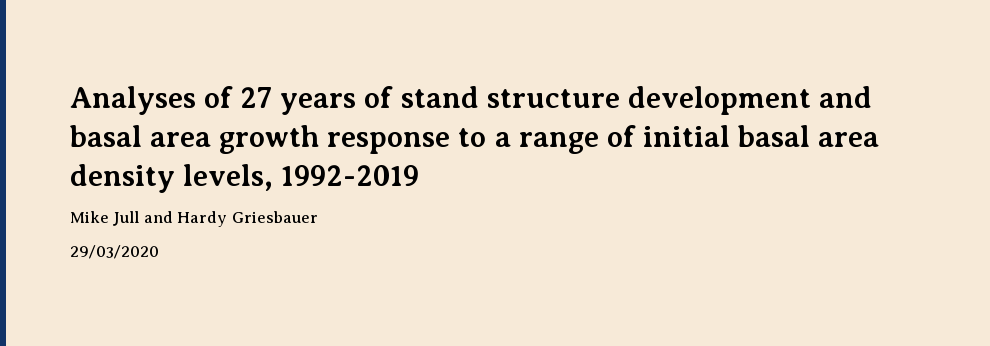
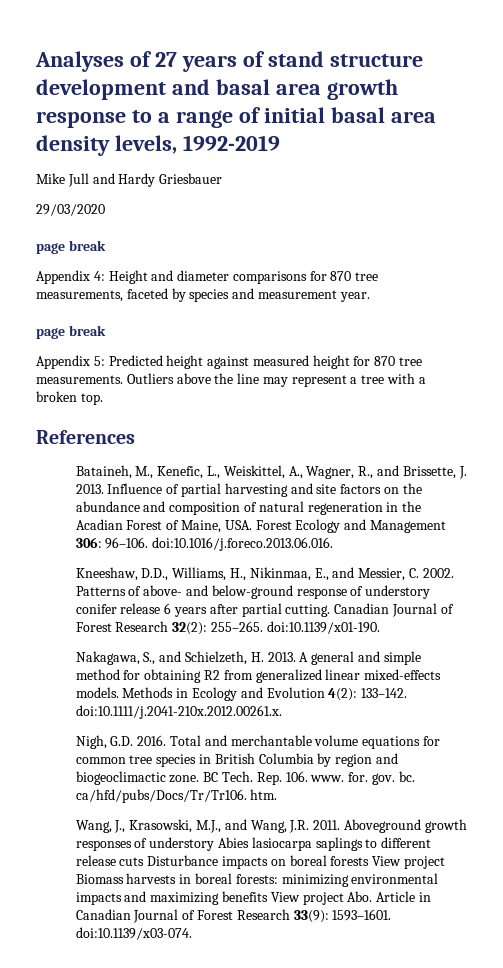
(159, 252) none -> [36,240,106,254] [36,270,379,284] [36,288,370,302] [36,325,106,339] [36,355,423,369] [36,373,426,387] [36,391,103,405] [36,430,135,444] [75,465,467,479] [75,483,422,497] [75,501,422,515] [75,519,446,533] [75,537,334,551] [75,567,454,581] [75,585,431,599] [75,603,454,617] [75,621,380,635] [75,651,421,665] [75,669,442,683] [75,687,408,701] [75,705,282,719] [75,735,440,749] [75,753,398,767] [75,771,415,785] [75,789,278,803] [75,819,467,833] [75,837,432,851] [75,855,445,869] [75,873,439,887] [75,891,431,905] [75,909,392,923] [75,927,192,940] // page break // Appendix 4: Height and diameter comparisons for 870 tree measurements, faceted by species and measurement year. // page break // Appendix 5: Predicted height against measured height for 870 tree measurements. Outliers above the line may represent a tree with a broken top. // References // Bataineh, M., Kenefic, L., Weiskittel, A., Wagner, R., and Brissette, J. 2013. Influence of partial harvesting and site factors on the abundance and composition of natural regeneration in the Acadian Forest of Maine, USA. Forest Ecology and Management 306: 96–106. doi:10.1016/j.foreco.2013.06.016. // Kneeshaw, D.D., Williams, H., Nikinmaa, E., and Messier, C. 2002. Patterns of above- and below-ground response of understory conifer release 6 years after partial cutting. Canadian Journal of Forest Research 32(2): 255–265. doi:10.1139/x01-190. // Nakagawa, S., and Schielzeth, H. 2013. A general and simple method for obtaining R2 from generalized linear mixed-effects models. Methods in Ecology and Evolution 4(2): 133–142. doi:10.1111/j.2041-210x.2012.00261.x. // Nigh, G.D. 2016. Total and merchantable volume equations for common tree species in British Columbia by region and biogeoclimactic zone. BC Tech. Rep. 106. www. for. gov. bc. ca/hfd/pubs/Docs/Tr/Tr106. htm. // Wang, J., Krasowski, M.J., and Wang, J.R. 2011. Aboveground growth responses of understory Abies lasiocarpa saplings to different release cuts Disturbance impacts on boreal forests View project Biomass harvests in boreal forests: minimizing environmental impacts and maximizing benefits View project Abo. Article in Canadian Journal of Forest Research 33(9): 1593–1601. doi:10.1139/x03-074.

